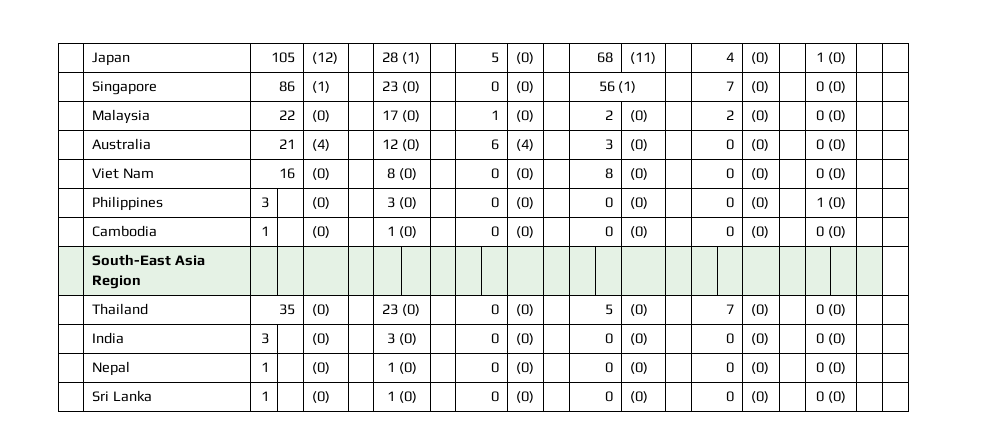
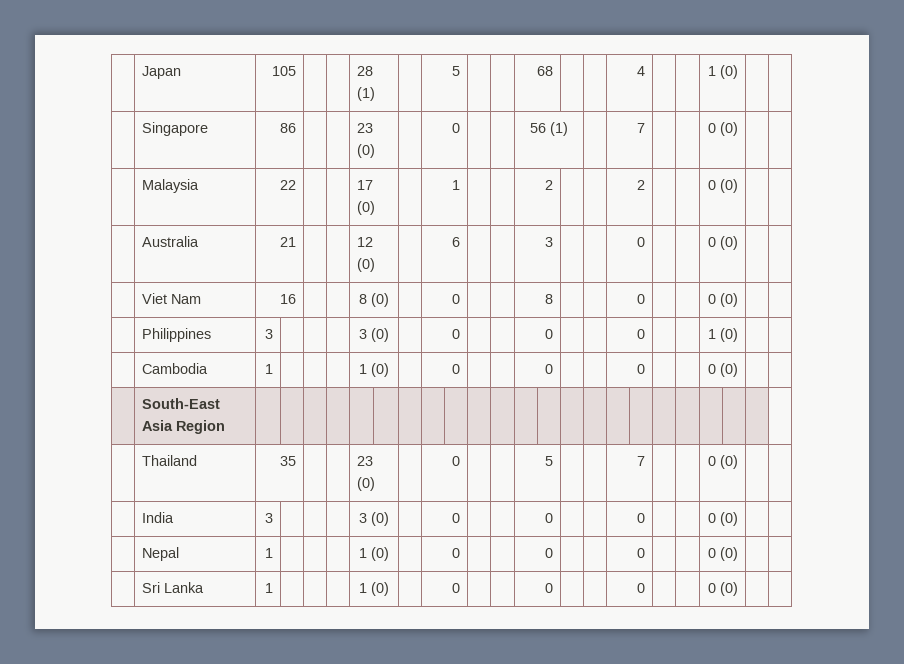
[311,52,338,64] (12) -> (297, 71) none
[515,52,534,64] (0) -> (461, 71) none
[629,52,656,64] (11) -> (554, 71) none
[750,52,769,64] (0) -> (646, 71) none
[311,81,330,93] [381,81,420,93] [491,81,500,92] [515,81,534,93] (1) | | 23 (0) | | 0 | (0) -> [356,123,373,133] [356,144,375,158] [452,123,461,133] | | 23 (0) | | 0 |
[750,81,769,93] (0) -> (646, 128) none
[311,110,330,122] (0) -> (297, 185) none
[515,110,534,122] [605,110,614,120] [629,110,648,122] [726,110,735,120] [750,110,769,122] (0) | | 2 | (0) | | 2 | (0) -> [545,180,554,190] [637,180,646,190] | | 2 | | | 2 |
[311,139,330,151] (4) -> (297, 242) none
[515,139,534,151] [605,139,614,150] [629,139,648,151] [726,139,735,150] [750,139,769,151] (4) | | 3 | (0) | | 0 | (0) -> [545,237,554,247] [637,237,646,247] | | 3 | | | 0 |
[311,168,330,180] (0) -> (297, 299) none
[515,168,534,180] (0) -> (461, 299) none
[629,168,648,180] [726,168,735,179] [750,168,769,180] (0) | | 0 | (0) -> [637,294,646,304] | | 0 |
[311,197,330,209] [387,197,417,209] [491,197,500,208] [515,197,534,209] [605,197,614,208] [629,197,648,209] [726,197,735,208] [750,197,769,209] (0) | | 3 (0) | | 0 | (0) | | 0 | (0) | | 0 | (0) -> [359,328,389,342] [452,329,461,339] [545,329,554,339] [637,329,646,339] | | 3 (0) | | 0 | | | 0 | | | 0 |
[311,226,330,238] [387,226,417,238] [491,226,500,237] [515,226,534,238] [605,226,614,237] [629,226,648,238] [726,226,735,237] [750,226,769,238] (0) | | 1 (0) | | 0 | (0) | | 0 | (0) | | 0 | (0) -> [359,363,389,377] [452,364,461,374] [545,364,554,374] [637,364,646,374] | | 1 (0) | | 0 | | | 0 | | | 0 |
[311,304,330,316] [381,304,420,316] [491,304,500,315] [515,304,534,316] [605,304,614,315] [629,304,648,316] [726,304,735,314] [750,304,769,316] (0) | | 23 (0) | | 0 | (0) | | 5 | (0) | | 7 | (0) -> [356,456,373,466] [356,477,375,491] [452,456,461,466] [545,456,554,466] [637,456,646,466] | | 23 (0) | | 0 | | | 5 | | | 7 |
[311,333,330,345] [387,333,417,345] [491,333,500,344] [515,333,534,345] [605,333,614,344] [629,333,648,345] [726,333,735,344] [750,333,769,345] (0) | | 3 (0) | | 0 | (0) | | 0 | (0) | | 0 | (0) -> [359,512,389,526] [452,513,461,523] [545,513,554,523] [637,513,646,523] | | 3 (0) | | 0 | | | 0 | | | 0 |
[311,362,330,374] [387,362,417,374] [491,362,500,373] [515,362,534,374] [605,362,614,373] [629,362,648,374] [726,362,735,373] [750,362,769,374] (0) | | 1 (0) | | 0 | (0) | | 0 | (0) | | 0 | (0) -> [359,547,389,561] [452,548,461,558] [545,548,554,558] [637,548,646,558] | | 1 (0) | | 0 | | | 0 | | | 0 |
[311,391,330,403] [387,391,417,403] [491,391,500,402] [515,391,534,403] [605,391,614,402] [629,391,648,403] [726,391,735,402] [750,391,769,403] (0) | | 1 (0) | | 0 | (0) | | 0 | (0) | | 0 | (0) -> [359,582,389,596] [452,583,461,593] [545,583,554,593] [637,583,646,593] | | 1 (0) | | 0 | | | 0 | | | 0 |

